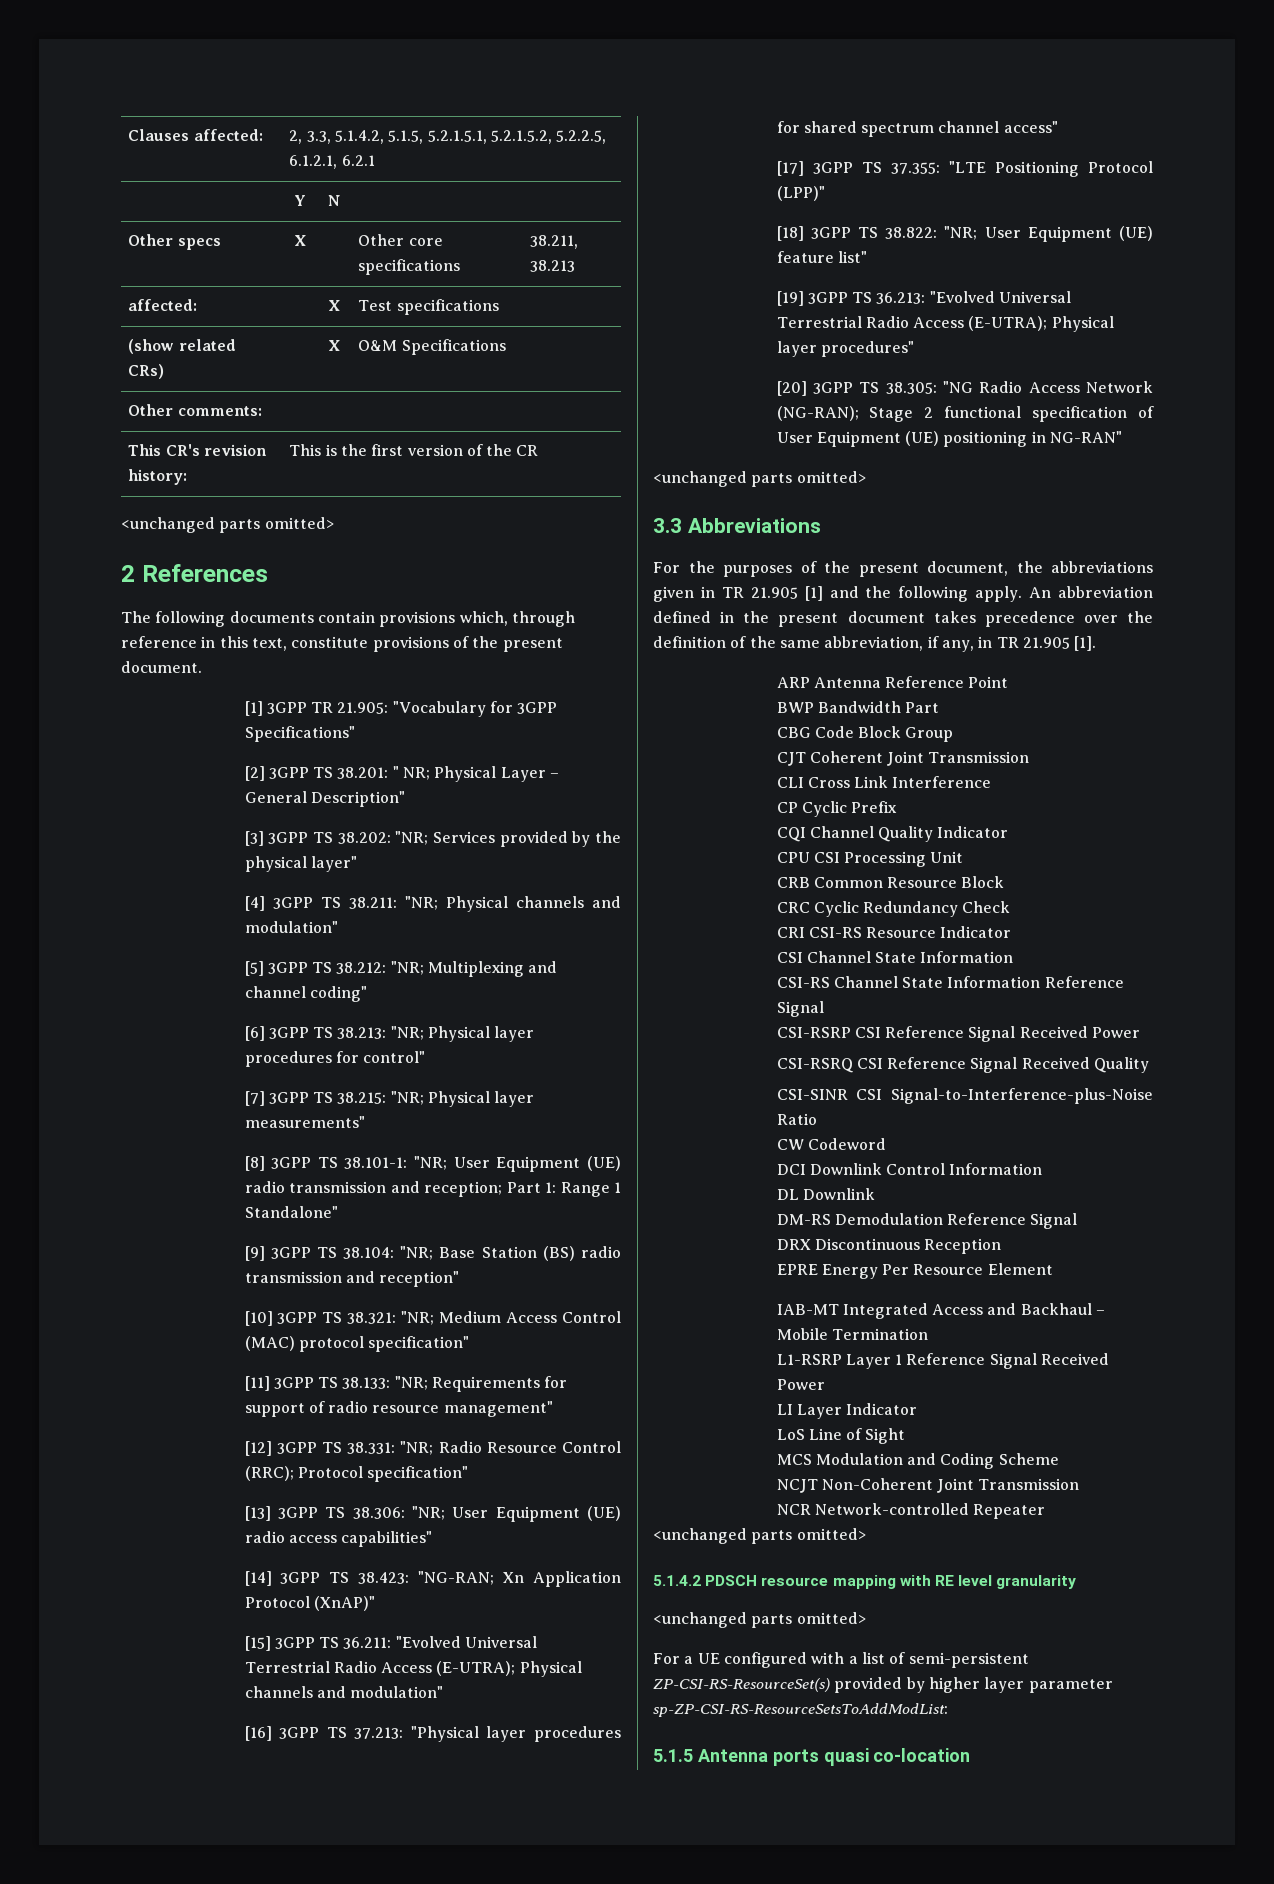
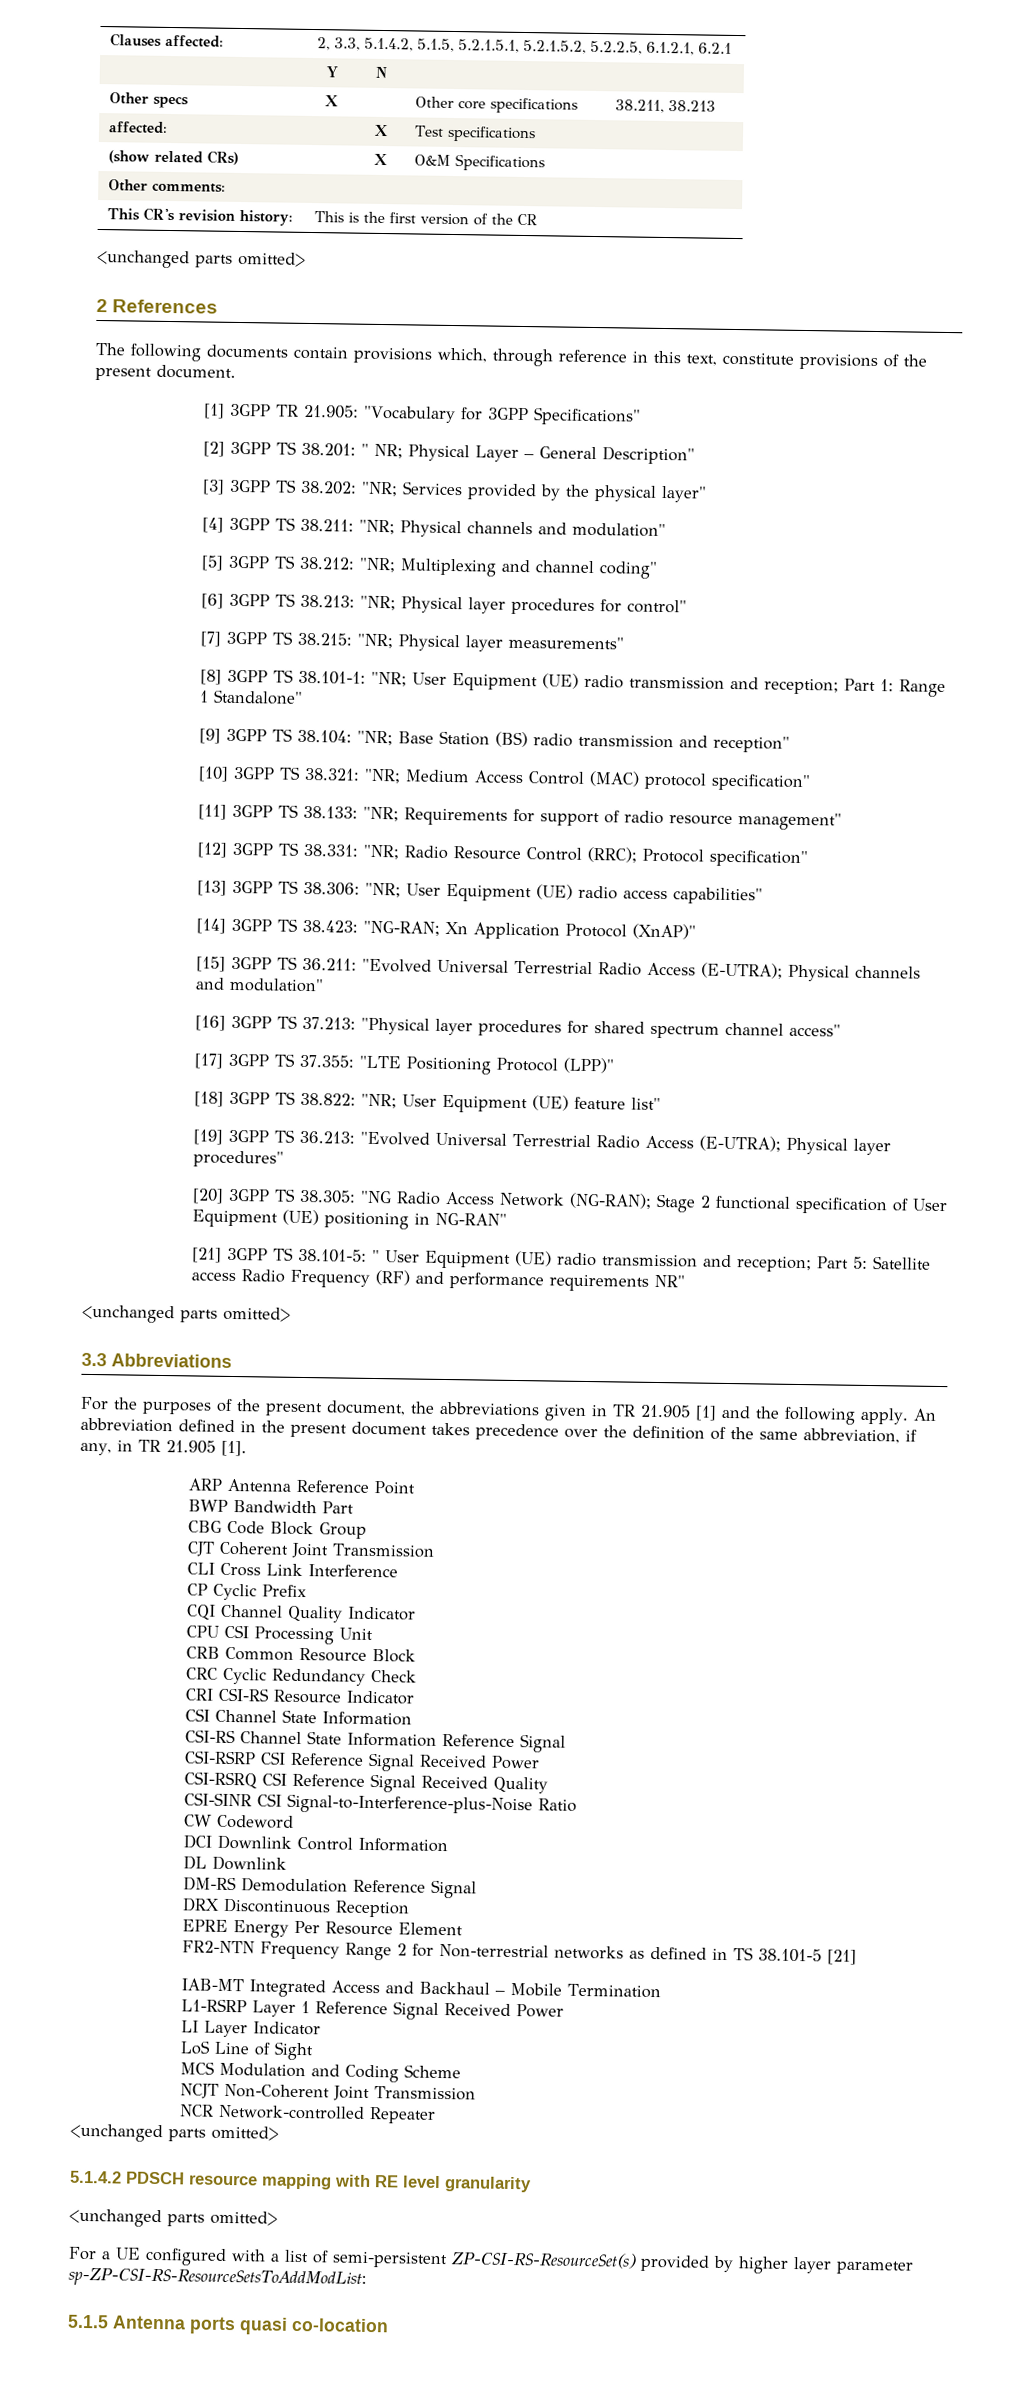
(1123, 437) none -> [191,1247,931,1273] [190,1269,685,1292] // [21] 3GPP TS 38.101-5: " User Equipment (UE) radio transmission and reception; Part 5: Satellite access Radio Frequency (RF) and performance requirements NR"
(1053, 1269) none -> [181,1940,857,1965] // FR2-NTN Frequency Range 2 for Non-terrestrial networks as defined in TS 38.101-5 [21]

